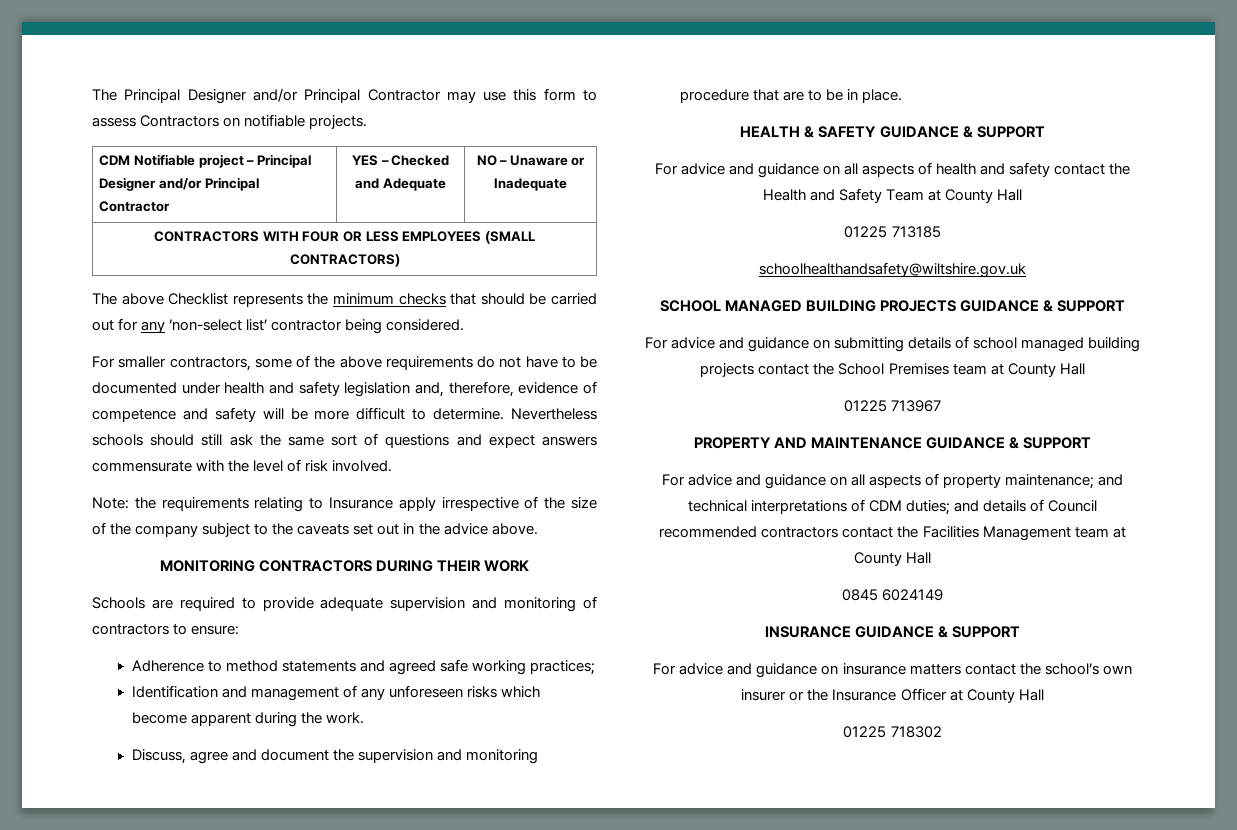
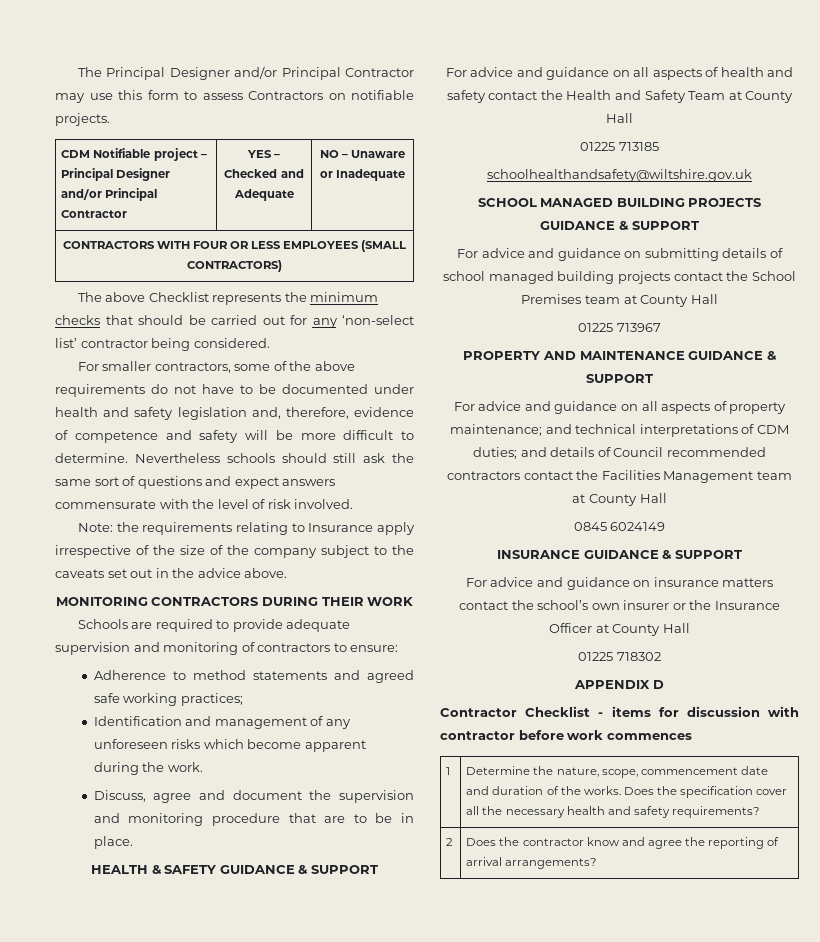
(942, 732) none -> [574,680,664,689] [440,706,799,717] [440,730,692,740] [446,767,451,775] [466,766,768,778] [466,786,788,798] [466,806,760,818] [446,838,454,846] [466,837,780,849] [466,857,598,869] // APPENDIX D // Contractor Checklist - items for discussion with contractor before work commences // 1 | Determine the nature, scope, commencement date and duration of the works. Does the specification cover all the necessary health and safety requirements? // 2 | Does the contractor know and agree the reporting of arrival arrangements?

